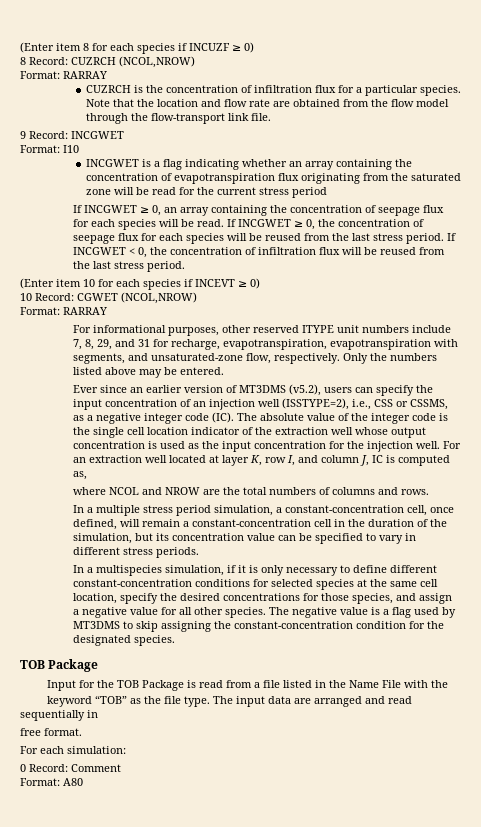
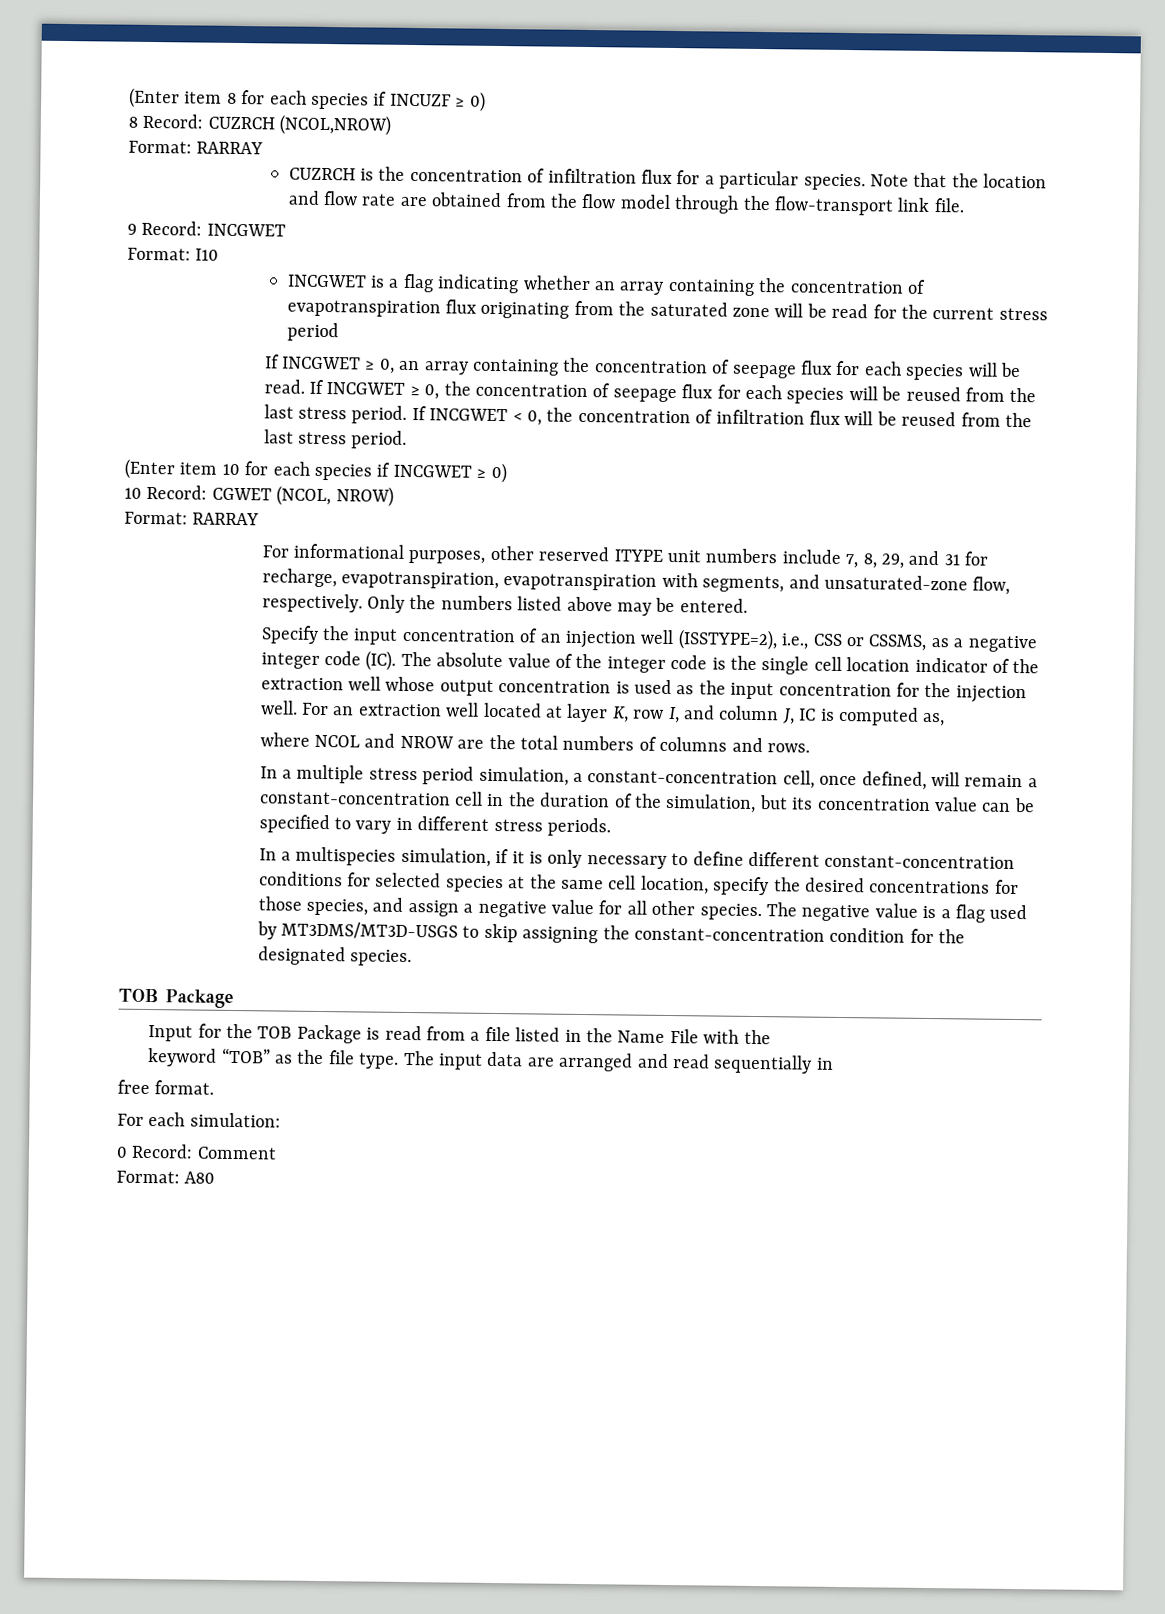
[195,279,235,287] INCEVT -> [392,464,472,478] INCGWET
[121,292,197,304] (NCOL,NROW) -> [276,485,394,507] (NCOL, NROW)
[73,384,415,396] Ever since an earlier version of MT3DMS (v5.2), users can specify -> [260,625,319,644] Specify
[73,621,121,629] MT3DMS -> [281,921,459,940] MT3DMS/MT3D-USGS

